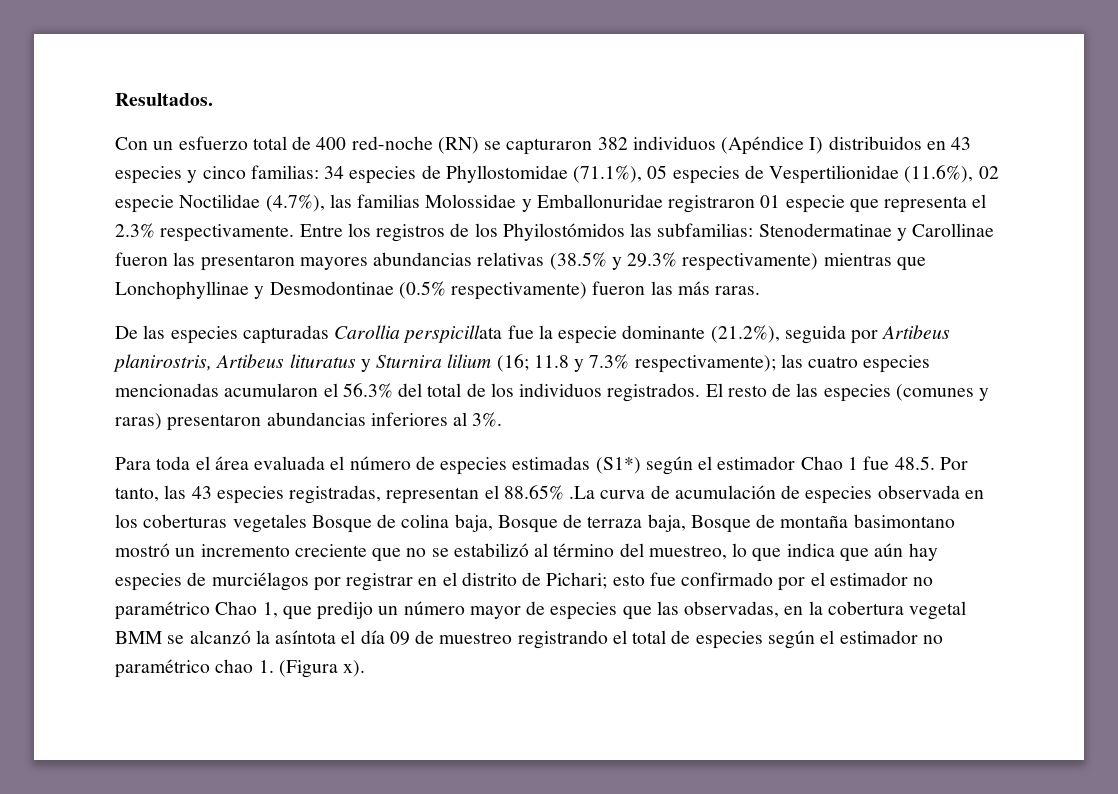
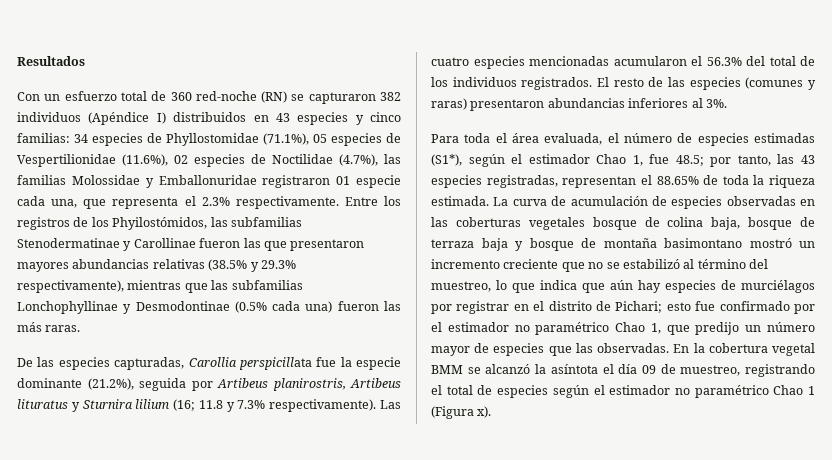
[115,93,213,106] Resultados. -> [17,56,85,66] Resultados
[316,137,347,150] 400 -> [170,92,192,101] 360
[115,195,174,213] especie -> [194,154,266,167] especies de
(845, 204) none -> [17,196,78,208] cada una,
[502,223,754,241] Phyilostómidos las subfamilias: -> [112,217,302,230] Phyilostómidos, las subfamilias
(196, 259) none -> [263,241,287,251] que
[682,253,819,271] respectivamente) -> [17,280,124,293] respectivamente),
(926, 264) none -> [211,280,303,290] las subfamilias
[451,282,588,300] respectivamente) -> [272,301,333,313] cada una)
[242,325,329,344] capturadas -> [114,357,185,370] capturadas,
[634,354,803,373] respectivamente); las -> [269,399,401,412] respectivamente). Las
[254,456,326,470] evaluada -> [544,133,603,145] evaluada,
[595,457,641,474] (S1*) -> [431,154,462,166] (S1*),
[847,456,968,470] 1 fue 48.5. Por -> [632,154,732,167] 1, fue 48.5; por
[569,486,596,499] .La -> [703,175,815,188] [431,196,509,206] de toda la riqueza estimada. La
[877,485,984,499] [115,514,138,528] observada en los -> [726,196,815,206] [431,217,448,227] observadas en las
[311,515,372,533] Bosque -> [592,217,637,230] bosque
[497,515,558,533] Bosque -> [748,217,793,230] bosque
[647,514,751,533] baja, Bosque -> [481,238,574,251] baja y bosque
[684,601,804,618] observadas, en -> [597,343,690,353] observadas. En
[439,632,513,644] muestreo -> [680,365,741,376] muestreo,
[215,659,274,673] chao 1. -> [773,385,815,395] Chao 1

